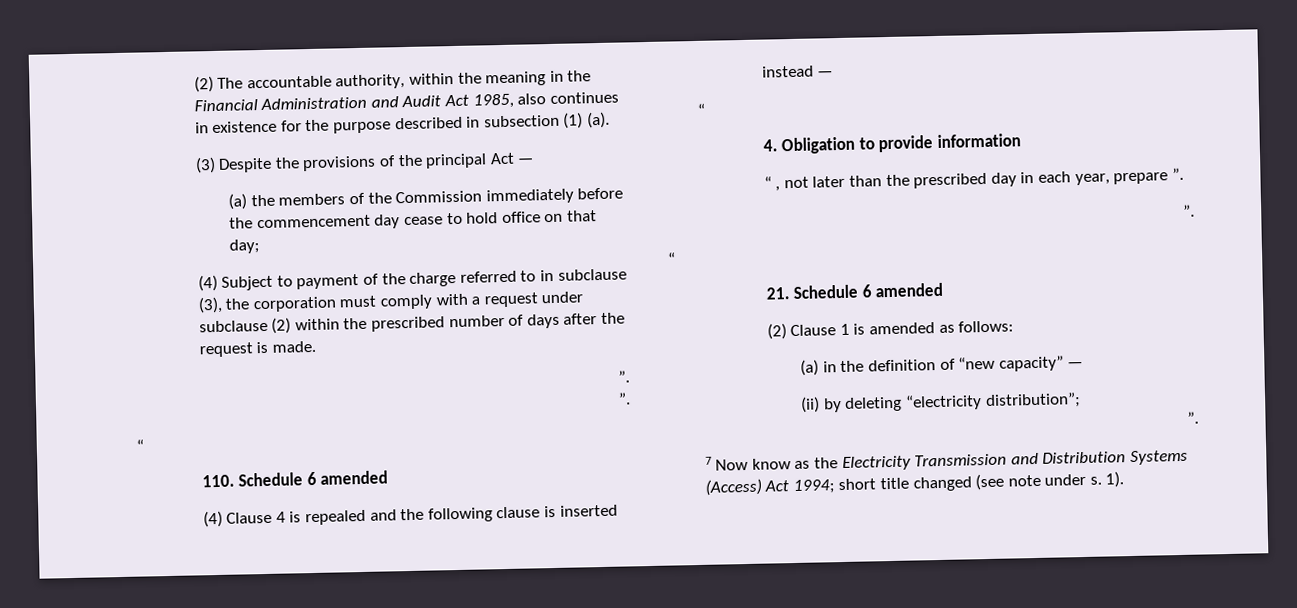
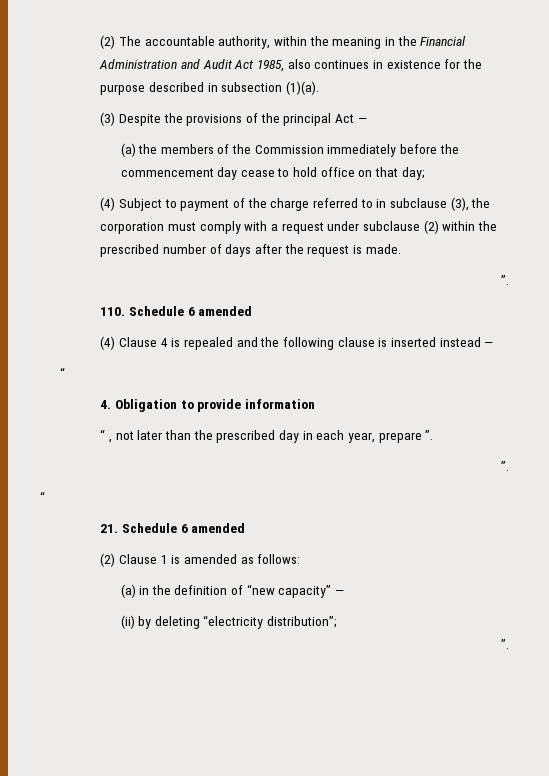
[563,111,610,129] (1) (a). -> [285,81,319,95] (1)(a).
[618,392,631,405] [135,439,144,452] // ”. // “ -> (509, 280) none
[704,449,1188,472] [704,471,1125,496] // 7 Now know as the Electricity Transmission and Distribution Systems (Access) Act 1994; short title changed (see note under s. 1). -> (509, 644) none

